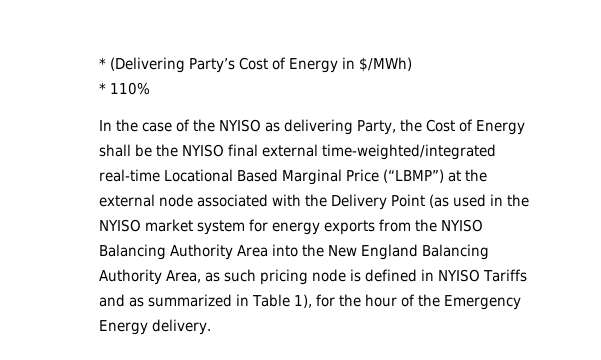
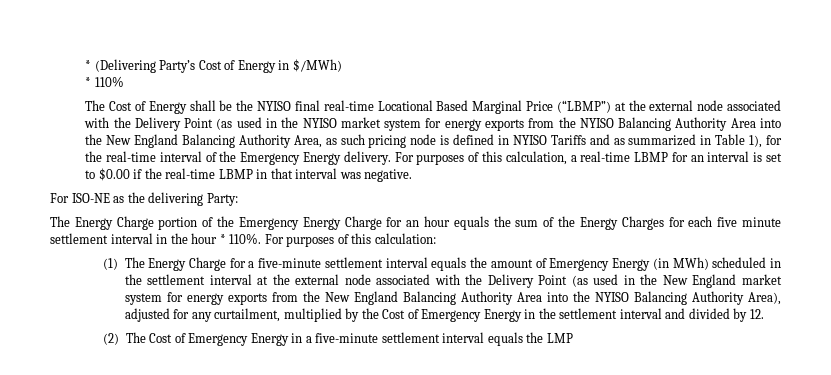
[98,119,422,135] In the case of the NYISO as delivering Party, the -> [85,100,106,111] The
[261,144,496,160] external time-weighted/integrated -> (320, 105) none
[364,294,397,307] hour -> [106,151,202,162] real-time interval
(211, 327) none -> [394,151,782,165] [85,168,413,182] [50,192,238,206] [50,216,782,230] [50,233,436,247] [103,257,781,271] [124,274,782,288] [124,291,781,305] [124,308,764,322] [103,332,573,346] For purposes of this calculation, a real-time LBMP for an interval is set to $0.00 if the real-time LBMP in that interval was negative. // For ISO-NE as the delivering Party: // The Energy Charge portion of the Emergency Energy Charge for an hour equals the sum of the Energy Charges for each five minute settlement interval in the hour * 110%. For purposes of this calculation: // (1) The Energy Charge for a five-minute settlement interval equals the amount of Emergency Energy (in MWh) scheduled in the settlement interval at the external node associated with the Delivery Point (as used in the New England market system for energy exports from the New England Balancing Authority Area into the NYISO Balancing Authority Area), adjusted for any curtailment, multiplied by the Cost of Emergency Energy in the settlement interval and divided by 12. // (2) The Cost of Emergency Energy in a five-minute settlement interval equals the LMP

